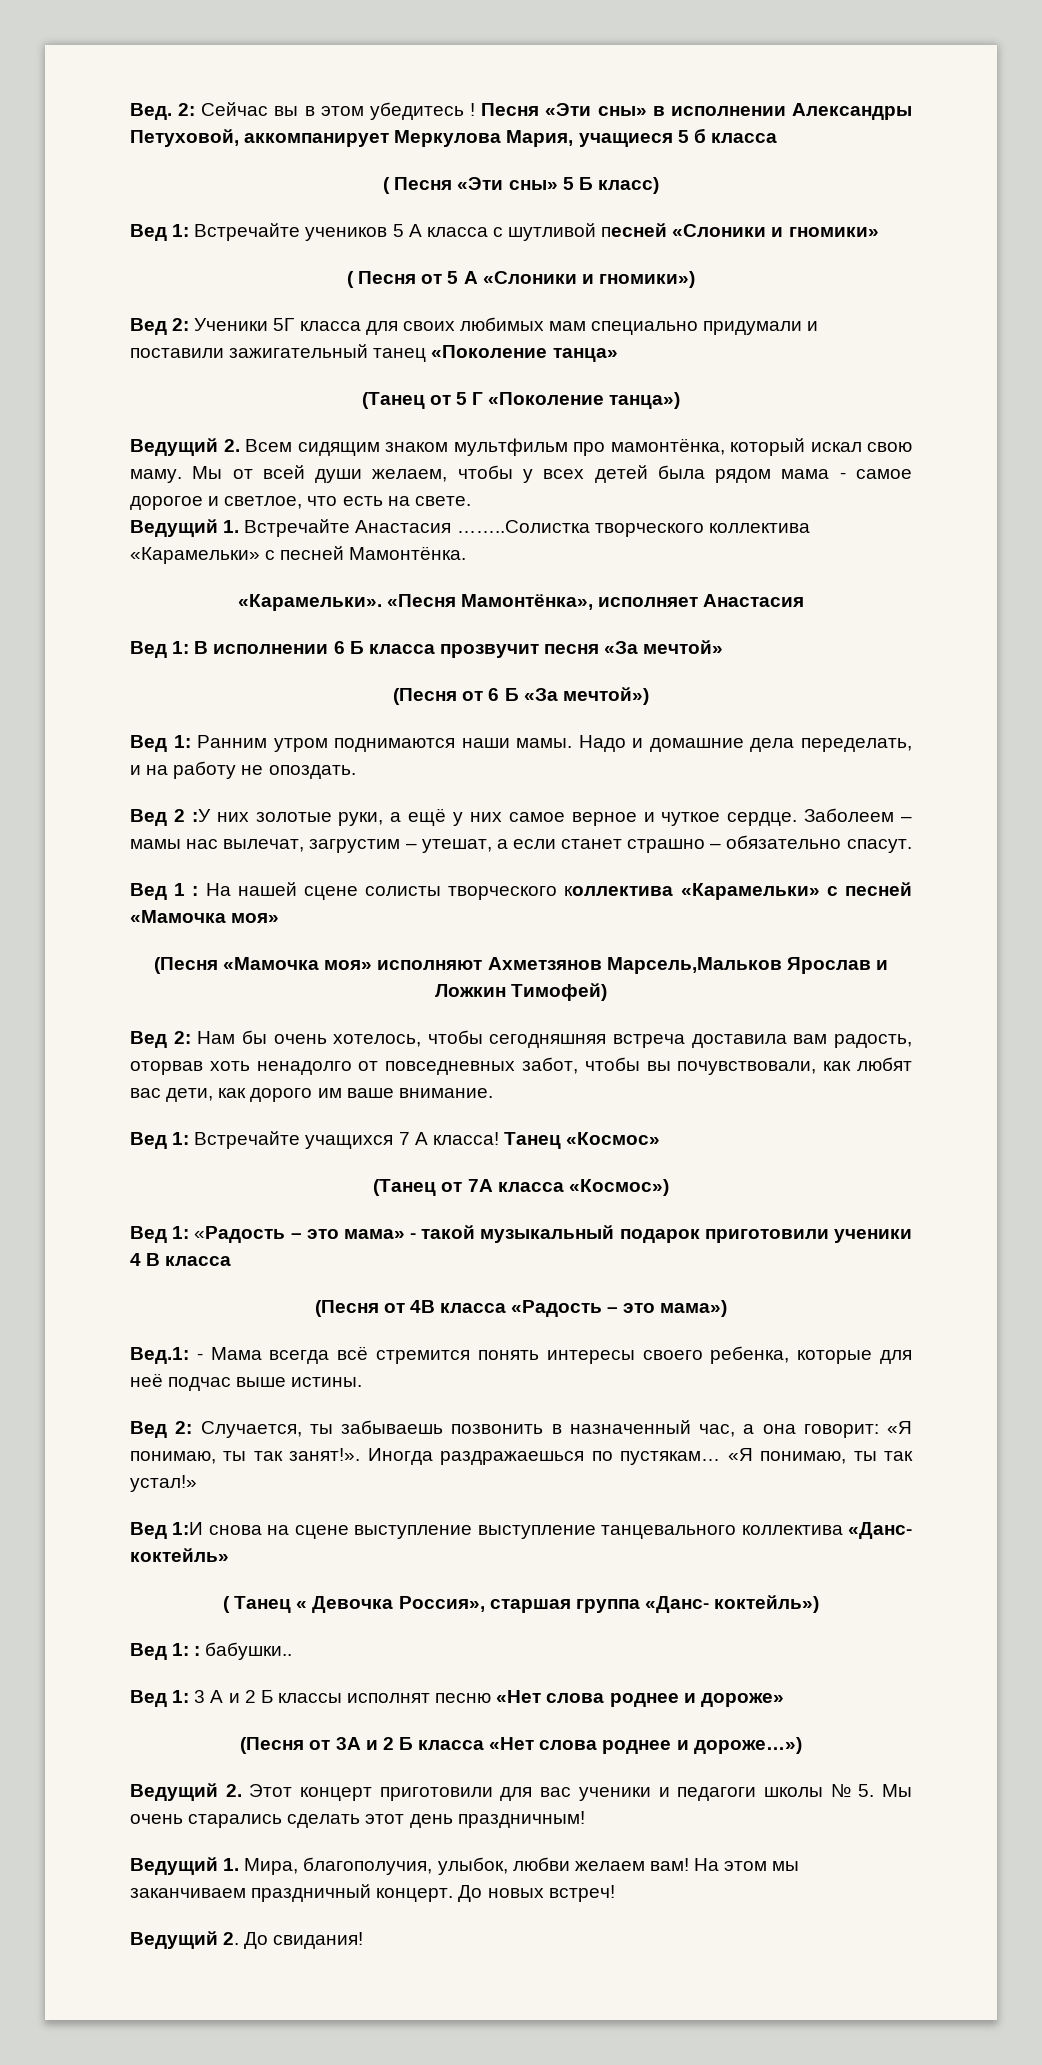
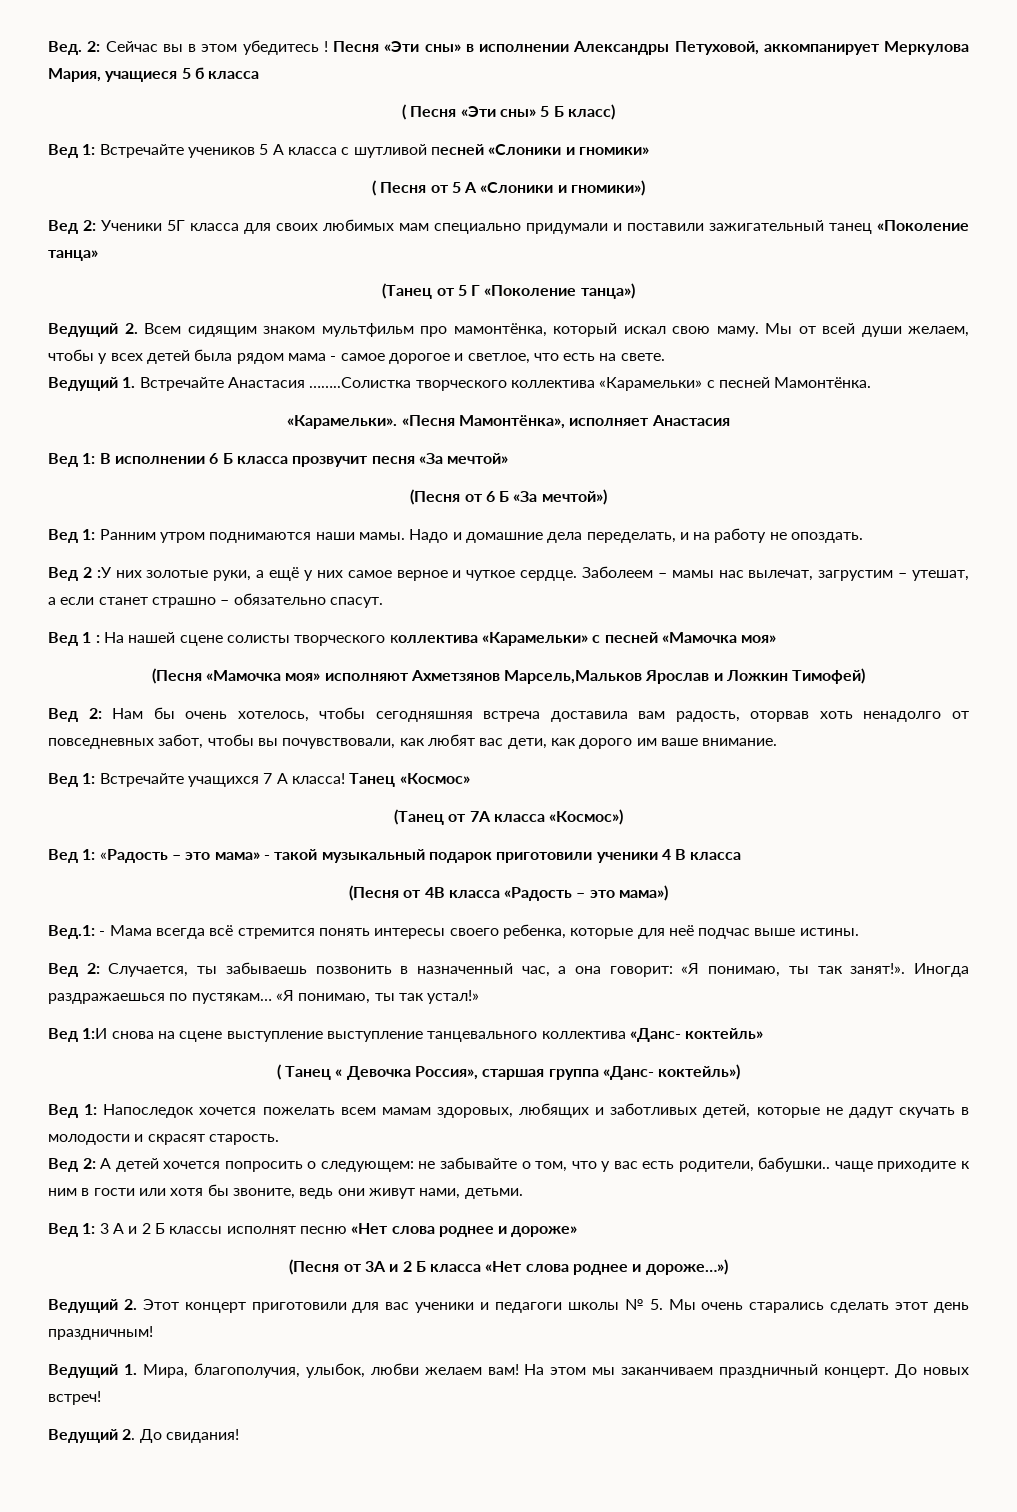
[194,1642,293,1660] : бабушки.. -> [103,1103,969,1118] [48,1134,279,1145] [48,1157,970,1172] [48,1184,523,1199] Напоследок хочется пожелать всем мамам здоровых, любящих и заботливых детей, которые не дадут скучать в молодости и скрасят старость. // Вед 2: А детей хочется попросить о следующем: не забывайте о том, что у вас есть родители, бабушки.. чаще приходите к ним в гости или хотя бы звоните, ведь они живут нами, детьми.

